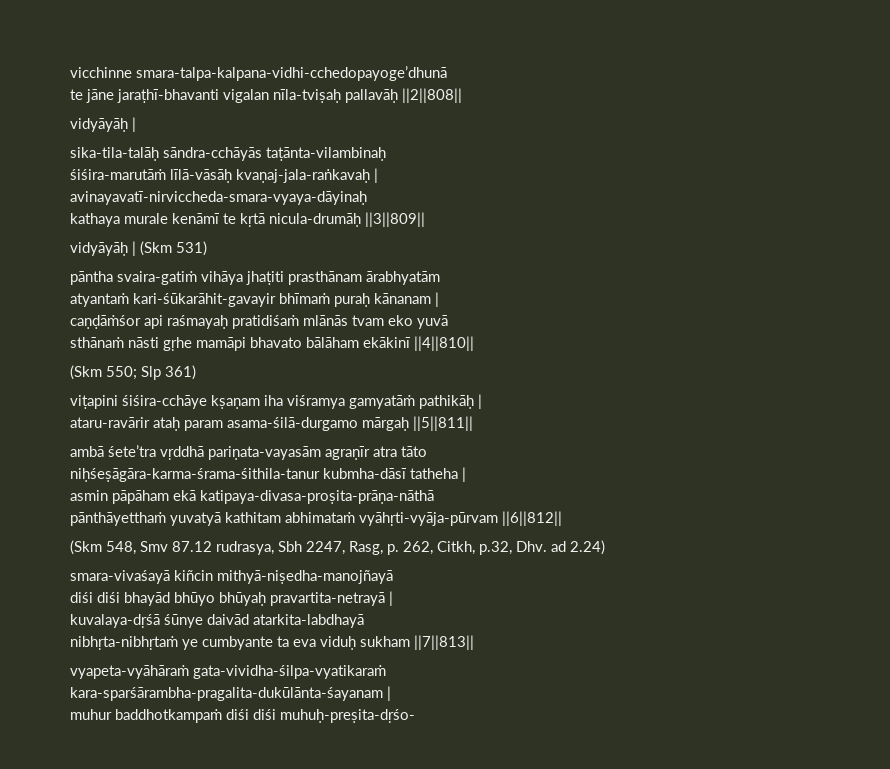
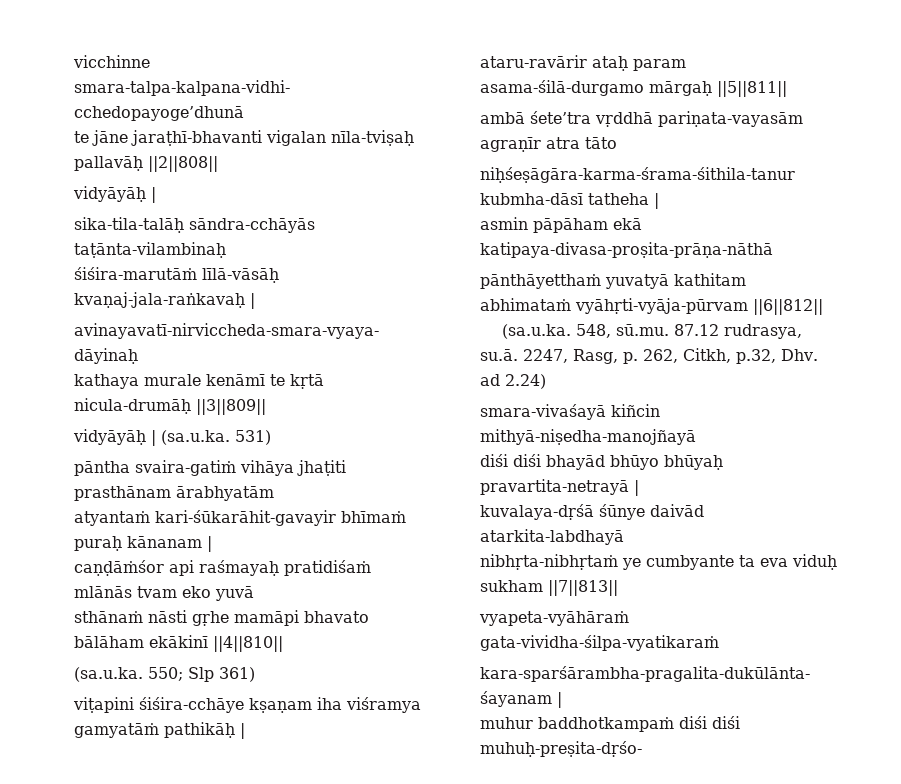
[140,241,172,256] (Skm -> [161,430,230,445] (sa.u.ka.
[70,365,102,380] (Skm -> [74,667,143,682] (sa.u.ka.
[70,540,168,555] (Skm 548, Smv -> [501,324,669,339] (sa.u.ka. 548, sū.mu.
[278,541,302,552] Sbh -> [480,349,518,361] su.ā.

